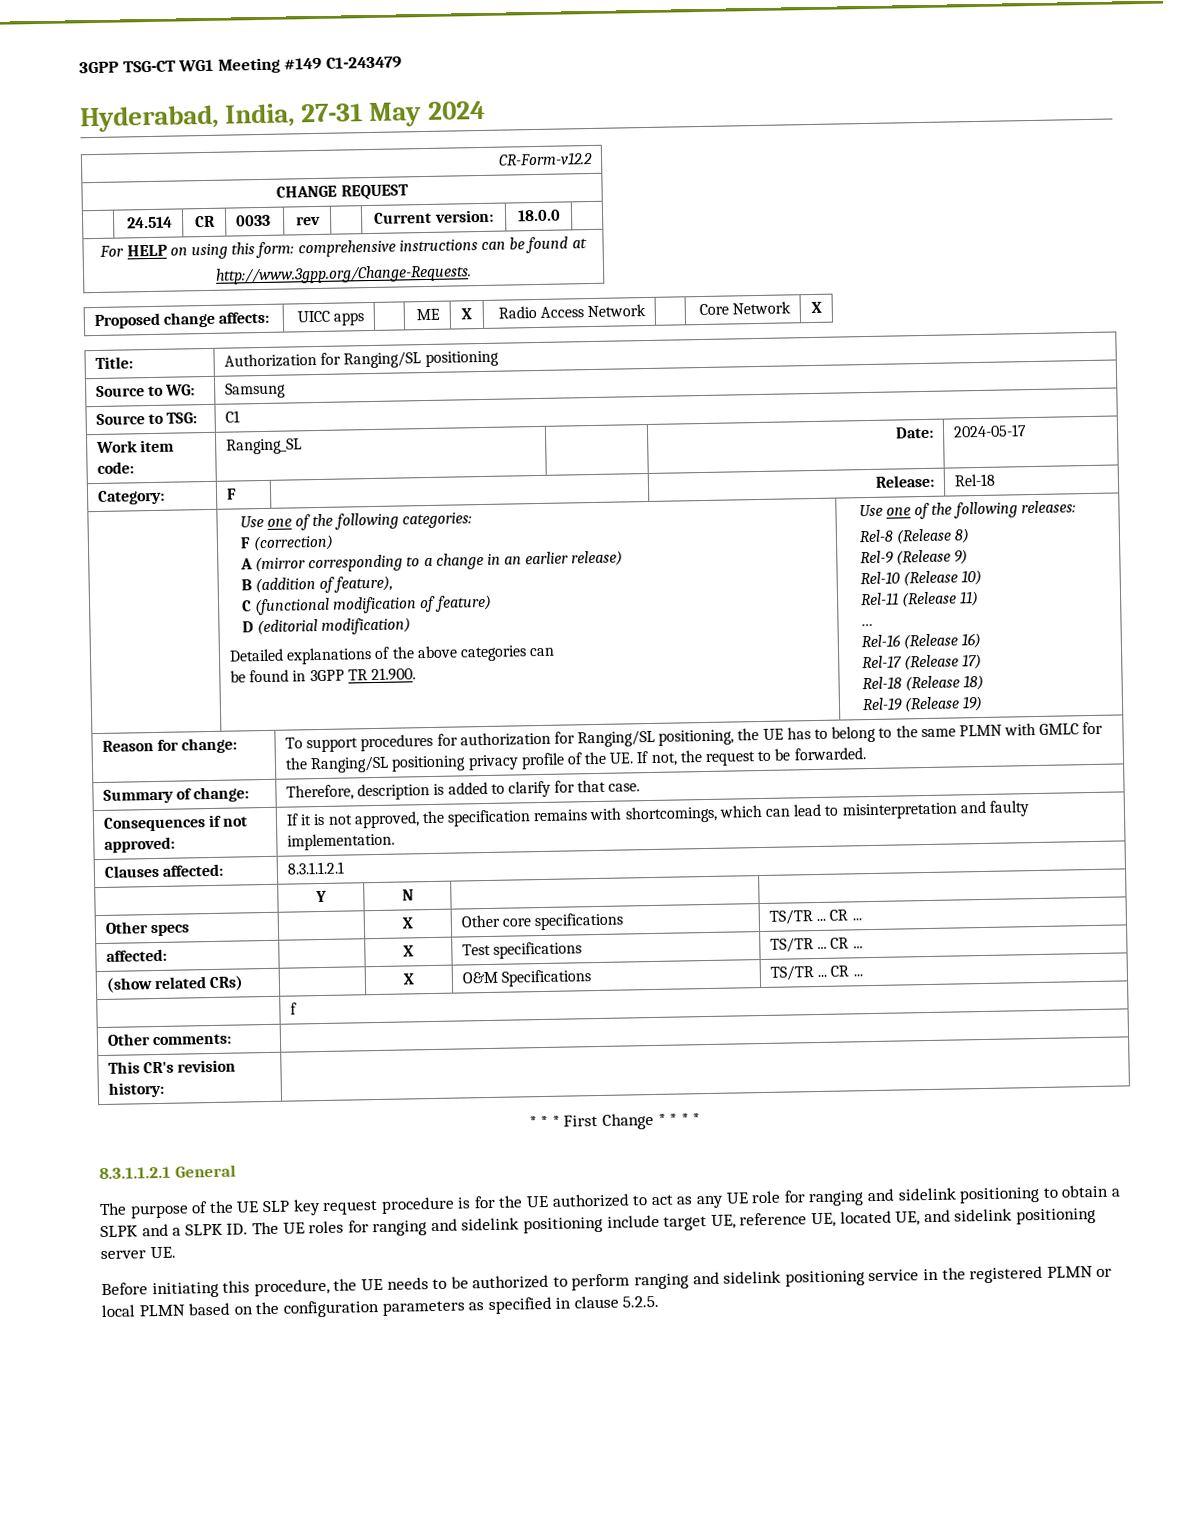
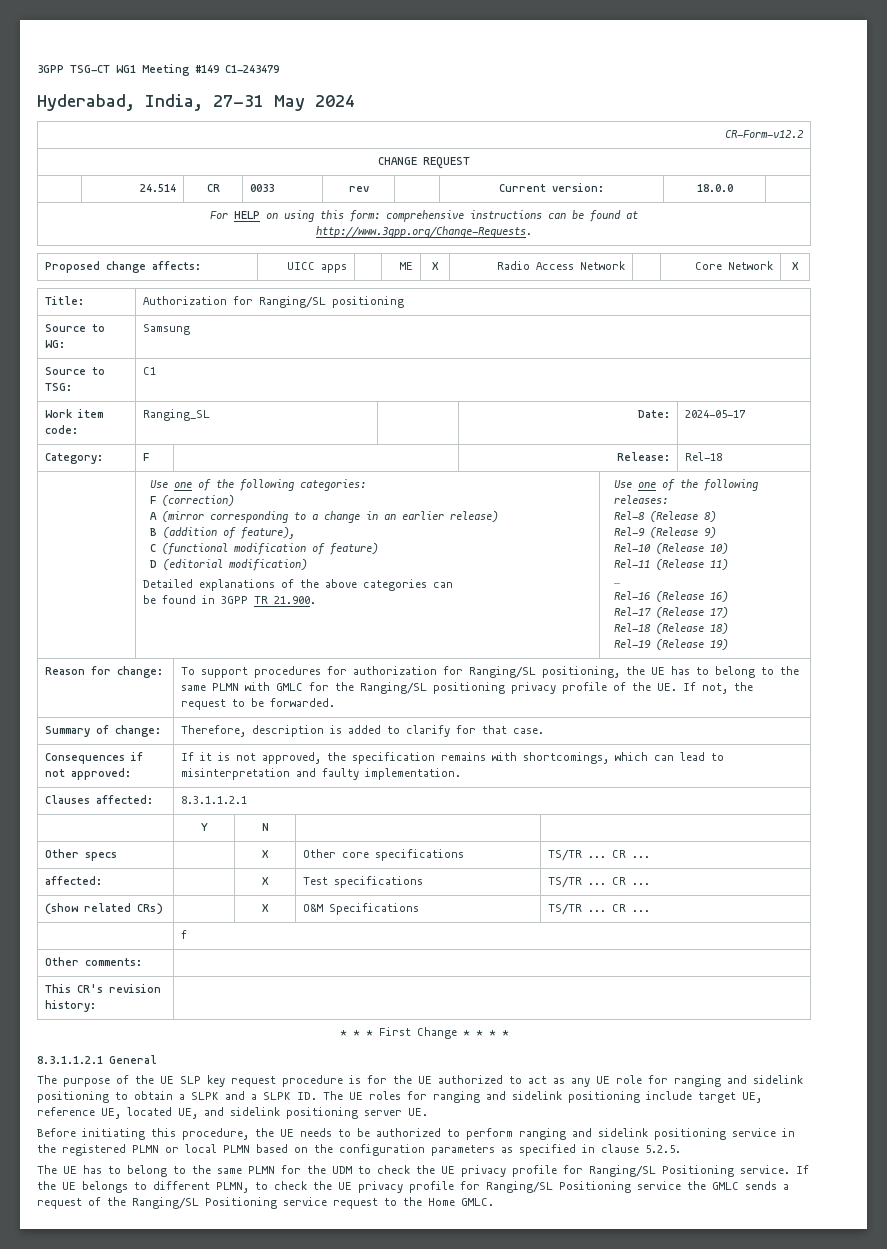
(660, 1301) none -> [37,1165,809,1177] [37,1181,789,1193] [37,1197,494,1209] // The UE has to belong to the same PLMN for the UDM to check the UE privacy profile for Ranging/SL Positioning service. If the UE belongs to different PLMN, to check the UE privacy profile for Ranging/SL Positioning service the GMLC sends a request of the Ranging/SL Positioning service request to the Home GMLC.

